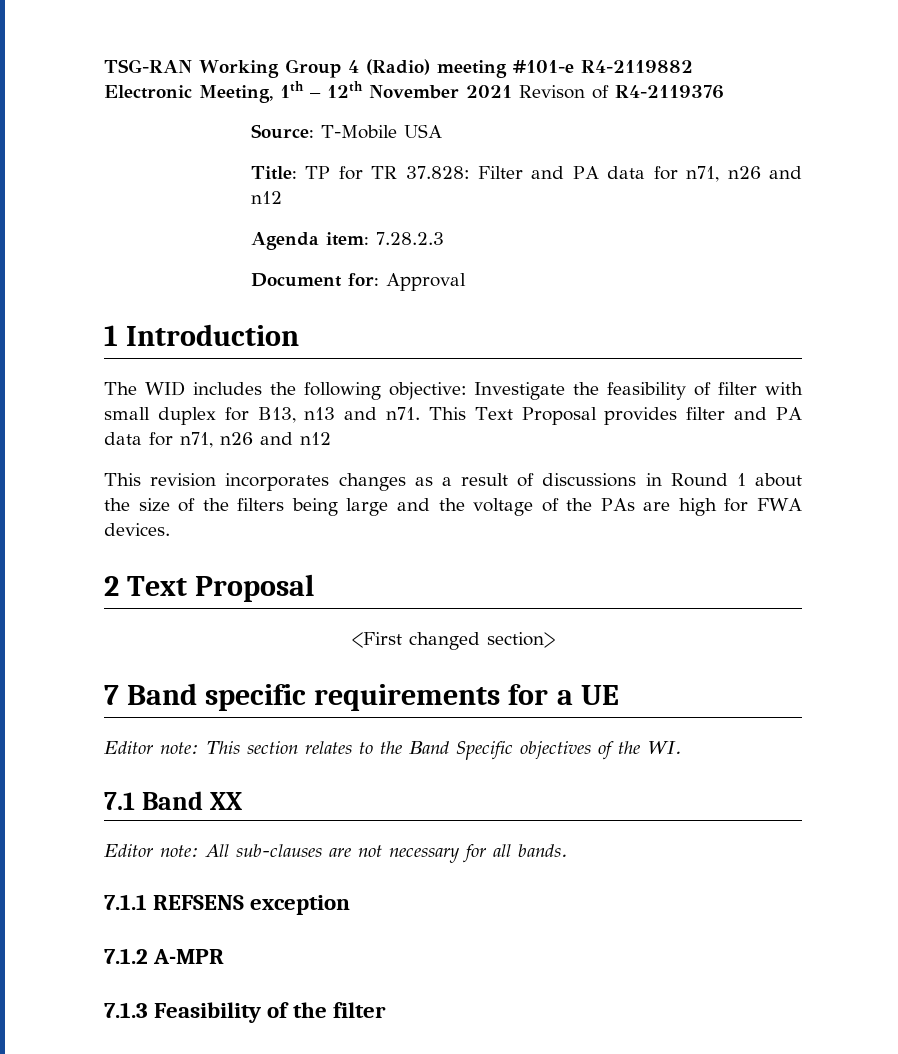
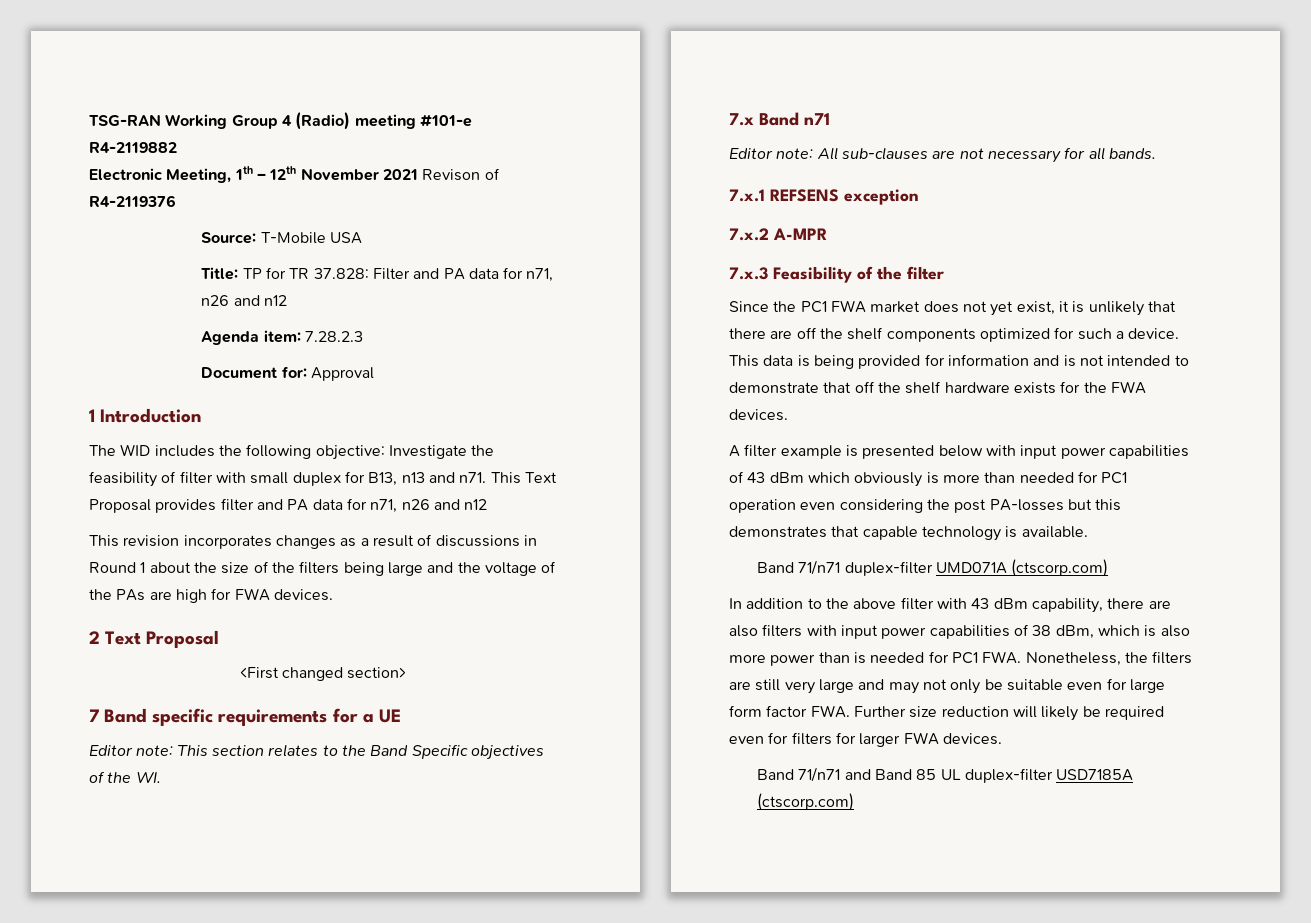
[104,791,243,810] 7.1 Band XX -> [729,112,830,126] 7.x Band n71
[104,894,147,910] 7.1.1 -> [729,189,765,202] 7.x.1
[104,948,148,964] 7.1.2 -> [729,228,769,241] 7.x.2
[104,1002,148,1018] 7.1.3 -> [729,267,768,280] 7.x.3
(387, 1010) none -> [729,300,1176,316] [729,327,1180,342] [729,354,1189,369] [729,381,1146,394] [729,409,788,421] [729,444,1189,459] [729,471,1128,487] [729,499,1122,513] [729,526,1088,541] [757,559,1109,577] [729,597,1171,613] [729,624,1190,639] [729,651,1193,666] [729,678,1165,694] [729,705,1164,721] [729,732,1002,747] [757,767,1134,783] [757,793,855,811] // Since the PC1 FWA market does not yet exist, it is unlikely that there are off the shelf components optimized for such a device. This data is being provided for information and is not intended to demonstrate that off the shelf hardware exists for the FWA devices. // A filter example is presented below with input power capabilities of 43 dBm which obviously is more than needed for PC1 operation even considering the post PA-losses but this demonstrates that capable technology is available. // Band 71/n71 duplex-filter UMD071A (ctscorp.com) // In addition to the above filter with 43 dBm capability, there are also filters with input power capabilities of 38 dBm, which is also more power than is needed for PC1 FWA. Nonetheless, the filters are still very large and may not only be suitable even for large form factor FWA. Further size reduction will likely be required even for filters for larger FWA devices. // Band 71/n71 and Band 85 UL duplex-filter USD7185A (ctscorp.com)

